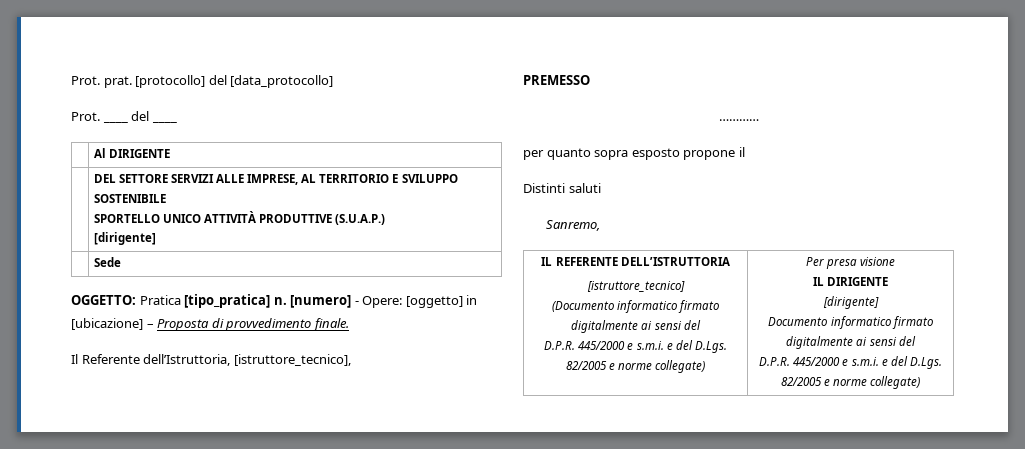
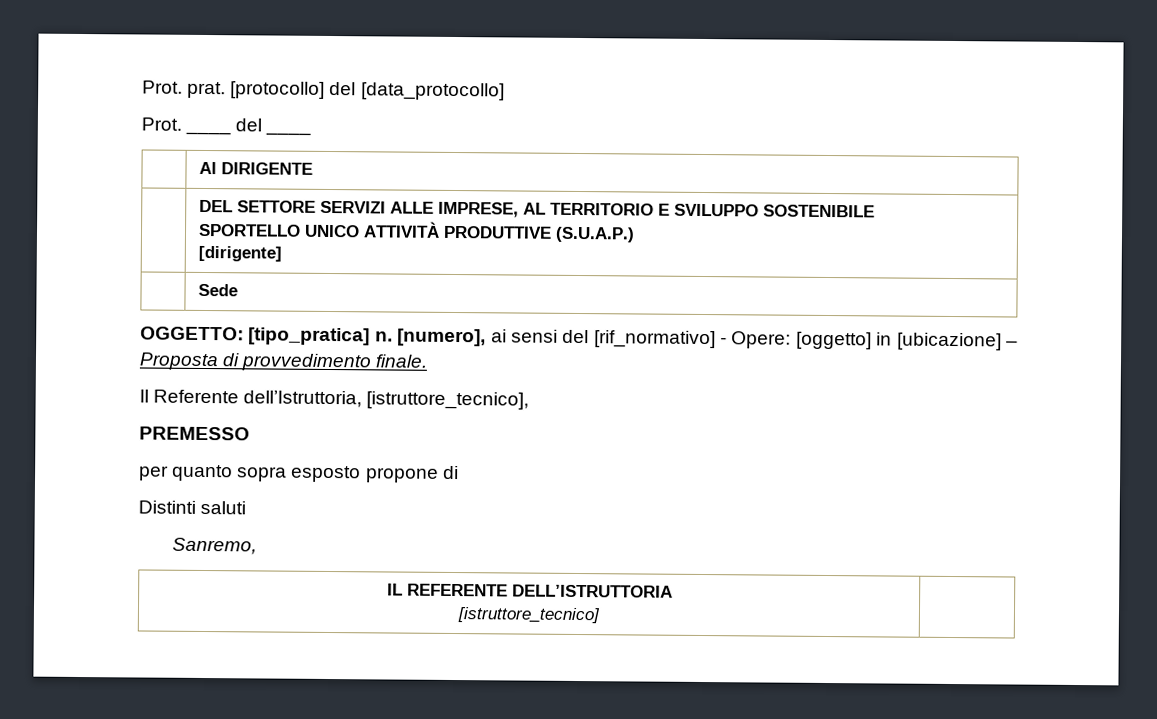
[139,295,181,305] Pratica -> (244, 333) none
[290,295,352,308] [numero] -> [397,328,716,349] [numero], ai sensi del [rif_normativo]
[718,119,759,121] // ………… -> (250, 433) none
[738,147,745,157] il -> [442,465,459,480] di
[551,300,720,313] [571,320,701,333] [544,340,727,353] [565,360,706,373] [805,257,896,269] [812,277,889,286] [822,296,879,309] [768,316,933,329] [786,336,916,349] [759,356,942,369] [780,376,921,389] // (Documento informatico firmato digitalmente ai sensi del // D.P.R. 445/2000 e s.m.i. e del D.Lgs. 82/2005 e norme collegate) | Per presa visione // IL DIRIGENTE // [dirigente] // Documento informatico firmato digitalmente ai sensi del // D.P.R. 445/2000 e s.m.i. e del D.Lgs. 82/2005 e norme collegate) -> (601, 615) |

